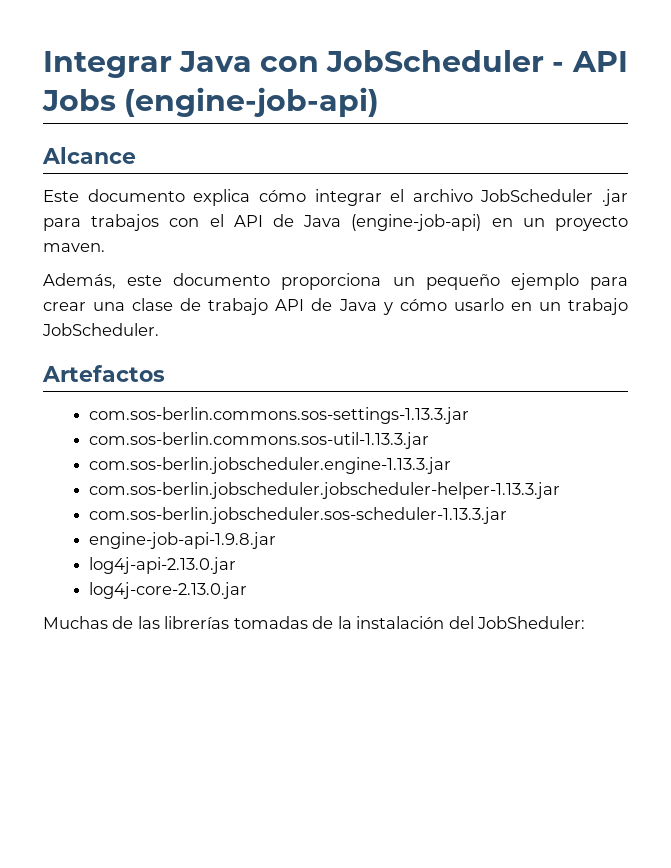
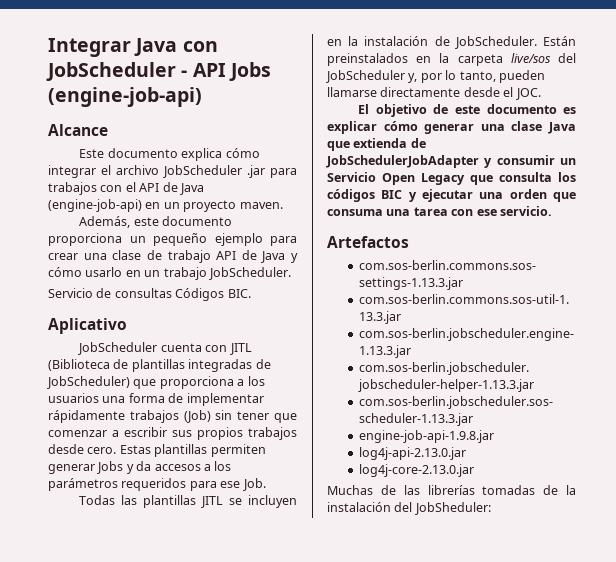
(159, 329) none -> [48,288,251,301] [48,318,127,334] [78,342,252,355] [48,359,271,372] [47,376,265,389] [48,393,264,406] [48,410,298,423] [48,427,297,440] [48,444,266,457] [48,461,232,474] [48,478,266,491] [79,495,297,508] [327,36,576,49] [327,53,576,66] [326,70,545,83] [327,87,541,100] [358,104,576,117] [327,121,576,134] [327,138,426,151] [326,155,576,168] [327,172,576,185] [327,189,576,202] [327,206,552,216] // Servicio de consultas Códigos BIC. // Aplicativo // JobScheduler cuenta con JITL (Biblioteca de plantillas integradas de JobScheduler) que proporciona a los usuarios una forma de implementar rápidamente trabajos (Job) sin tener que comenzar a escribir sus propios trabajos desde cero. Estas plantillas permiten generar Jobs y da accesos a los parámetros requeridos para ese Job. // Todas las plantillas JITL se incluyen en la instalación de JobScheduler. Están preinstalados en la carpeta live/sos del JobScheduler y, por lo tanto, pueden llamarse directamente desde el JOC. // El objetivo de este documento es explicar cómo generar una clase Java que extienda de JobSchedulerJobAdapter y consumir un Servicio Open Legacy que consulta los códigos BIC y ejecutar una orden que consuma una tarea con ese servicio.

